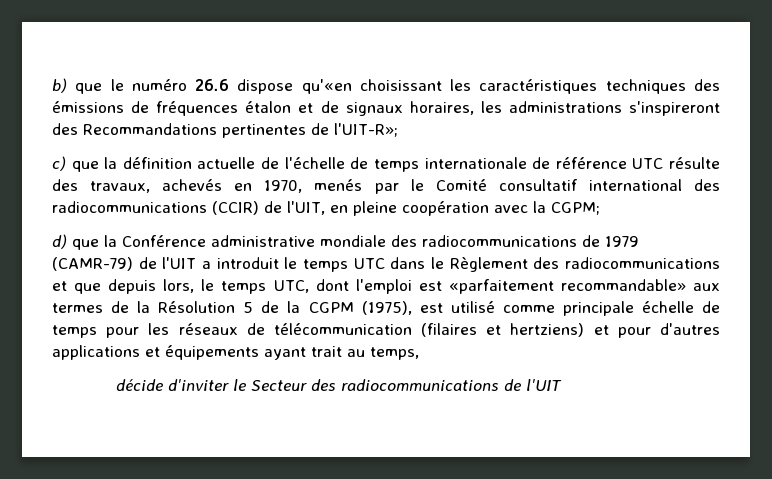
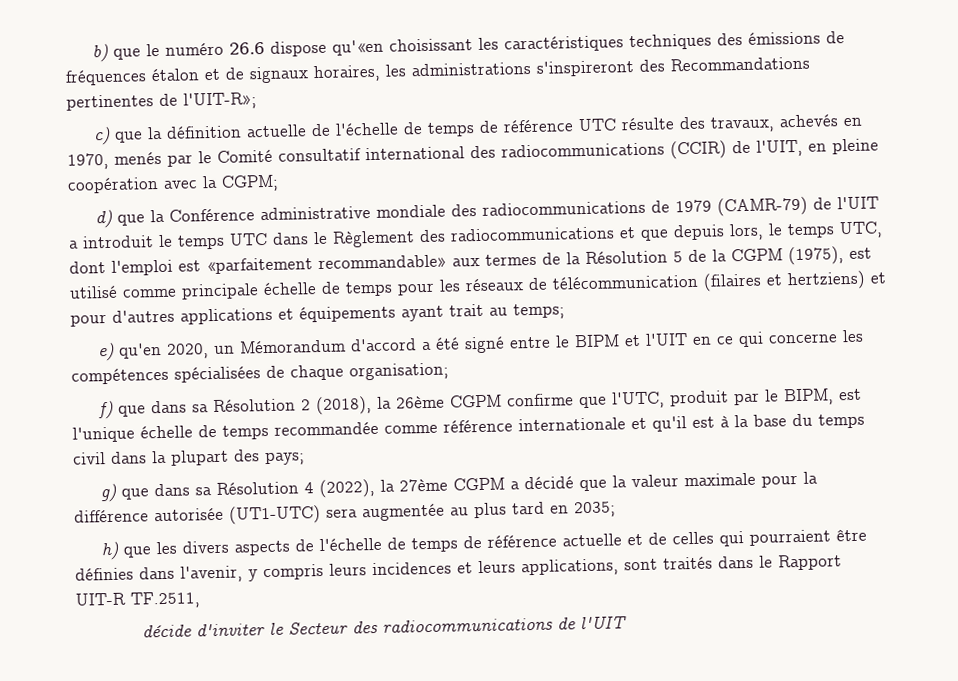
[424,157,527,169] internationale -> (476, 129) none
[370,347,419,360] temps, -> [513,303,565,320] [97,329,865,362] [71,362,449,385] [98,388,863,420] [72,413,865,443] [73,449,305,466] [100,471,819,503] [74,501,616,525] [101,528,868,561] [75,554,842,583] [75,591,200,609] temps; // e) qu'en 2020, un Mémorandum d'accord a été signé entre le BIPM et l'UIT en ce qui concerne les compétences spécialisées de chaque organisation; // f) que dans sa Résolution 2 (2018), la 26ème CGPM confirme que l'UTC, produit par le BIPM, est l'unique échelle de temps recommandée comme référence internationale et qu'il est à la base du temps civil dans la plupart des pays; // g) que dans sa Résolution 4 (2022), la 27ème CGPM a décidé que la valeur maximale pour la différence autorisée (UT1-UTC) sera augmentée au plus tard en 2035; // h) que les divers aspects de l'échelle de temps de référence actuelle et de celles qui pourraient être définies dans l'avenir, y compris leurs incidences et leurs applications, sont traités dans le Rapport UIT-R TF.2511,

